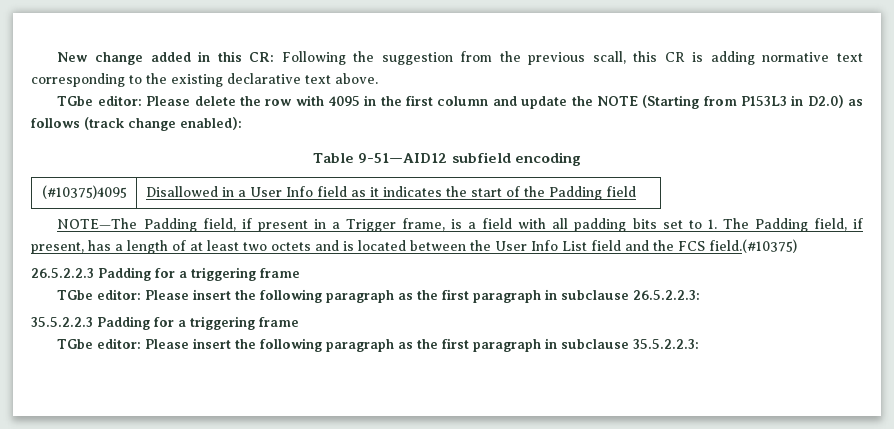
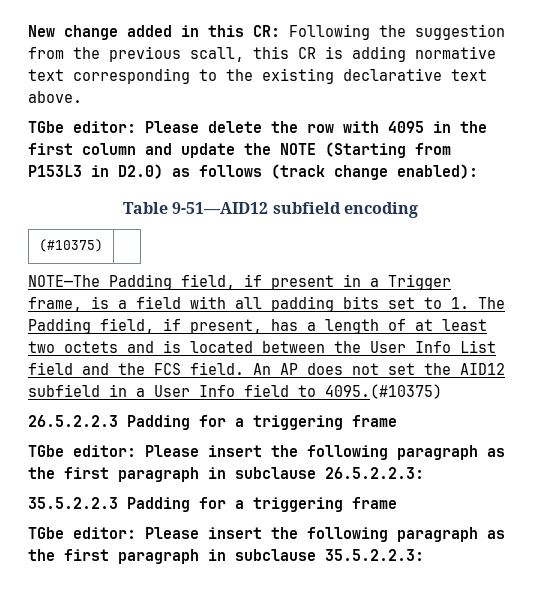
[41,185,127,199] [145,186,636,200] (#10375)4095 | Disallowed in a User Info field as it indicates the start of the Padding field -> [39,239,103,252] (#10375) |
[709,239,797,253] field.(#10375) -> [190,362,505,375] [28,384,442,399] field. An AP does not set the AID12 subfield in a User Info field to 4095.(#10375)

